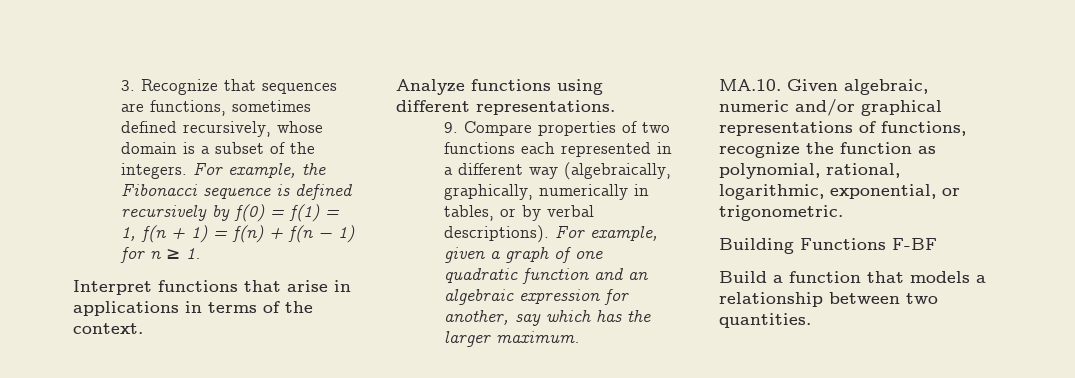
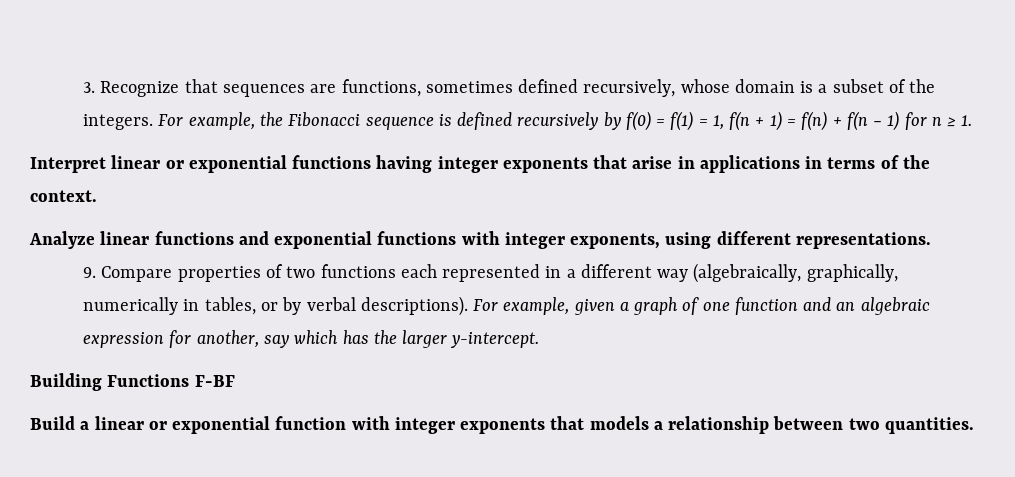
[158,280,238,292] functions -> [111,155,588,173] linear or exponential functions having integer exponents
[471,79,551,91] functions -> [100,231,661,249] linear functions and exponential functions with integer exponents,
[443,268,518,283] quadratic -> (730, 306) none
[495,331,580,344] [719,79,928,95] [719,99,942,116] [719,121,966,136] [719,142,936,158] [719,163,900,179] [719,184,960,200] [719,205,843,221] maximum. // MA.10. Given algebraic, numeric and/or graphical representations of functions, recognize the function as polynomial, rational, logarithmic, exponential, or trigonometric. -> [450,332,540,348] y-intercept.
[789,271,861,283] function -> [94,416,546,434] linear or exponential function with integer exponents

